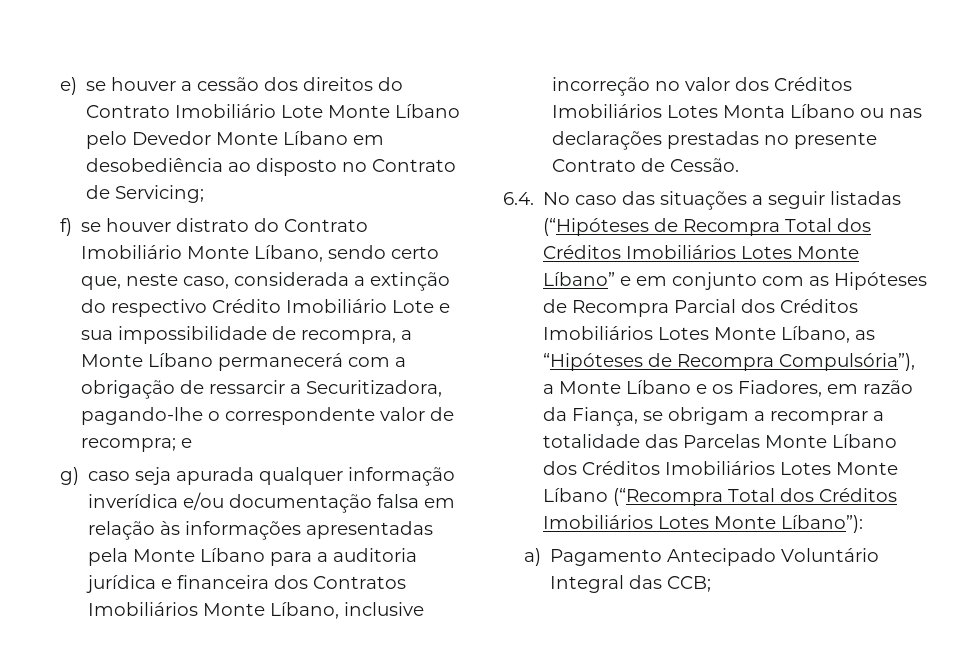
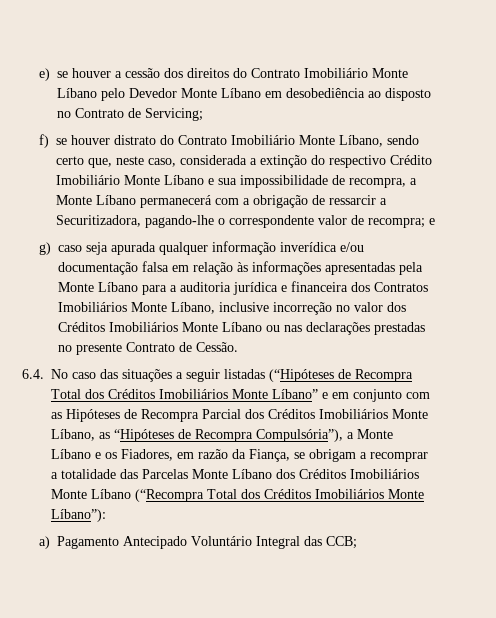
[281,105,324,118] Lote -> (368, 73) none
[392,300,435,313] Lote -> [123,175,204,185] Monte Líbano
[667,105,786,118] Lotes Monta -> [181,322,218,332] Monte
[741,246,793,259] Lotes -> (228, 394) none
[658,327,710,340] Lotes -> (388, 414) none
[780,462,832,475] Lotes -> (419, 474) none
[658,516,710,529] Lotes -> (384, 494) none

